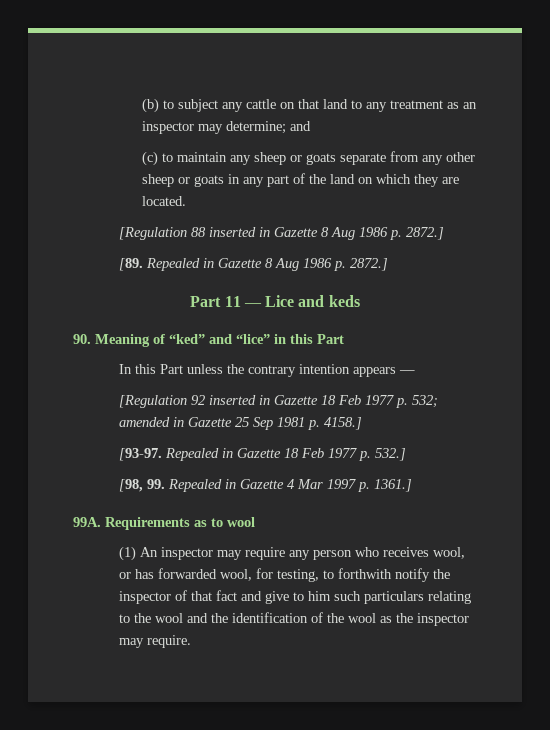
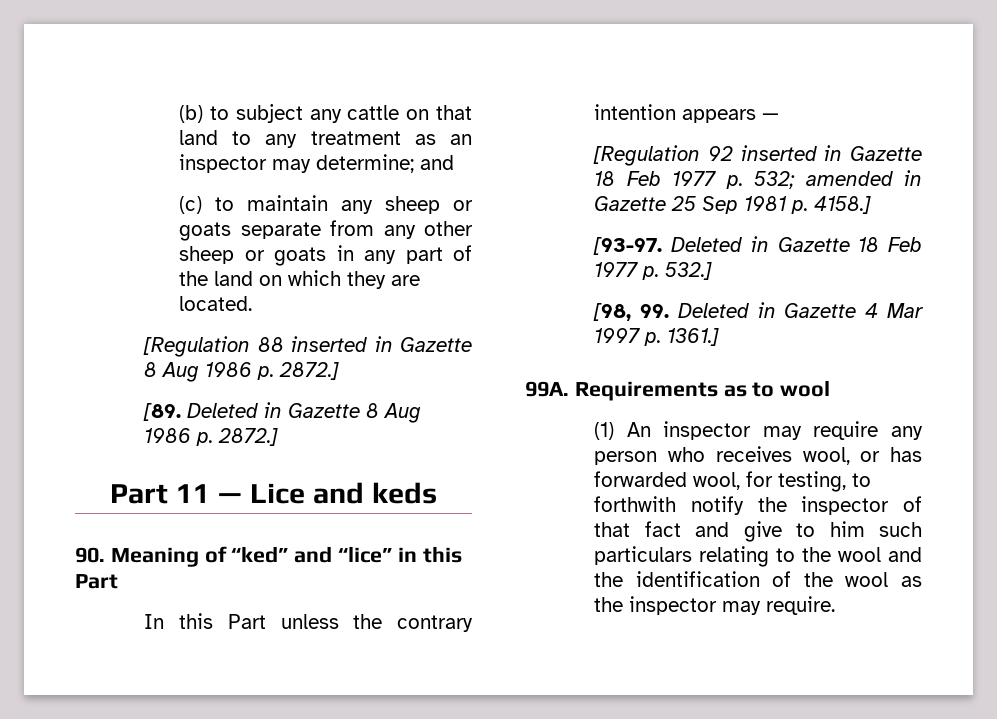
[146,258,201,271] Repealed -> [187,403,259,418] Deleted
[165,448,220,461] Repealed -> [671,237,743,252] Deleted
[168,479,223,492] Repealed -> [677,303,749,318] Deleted

